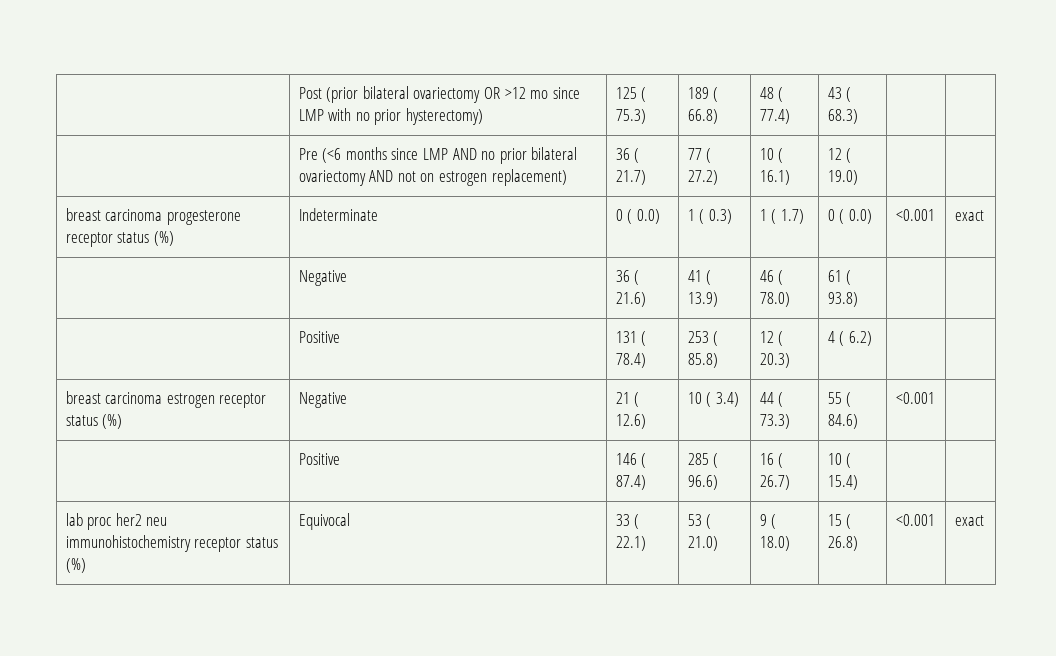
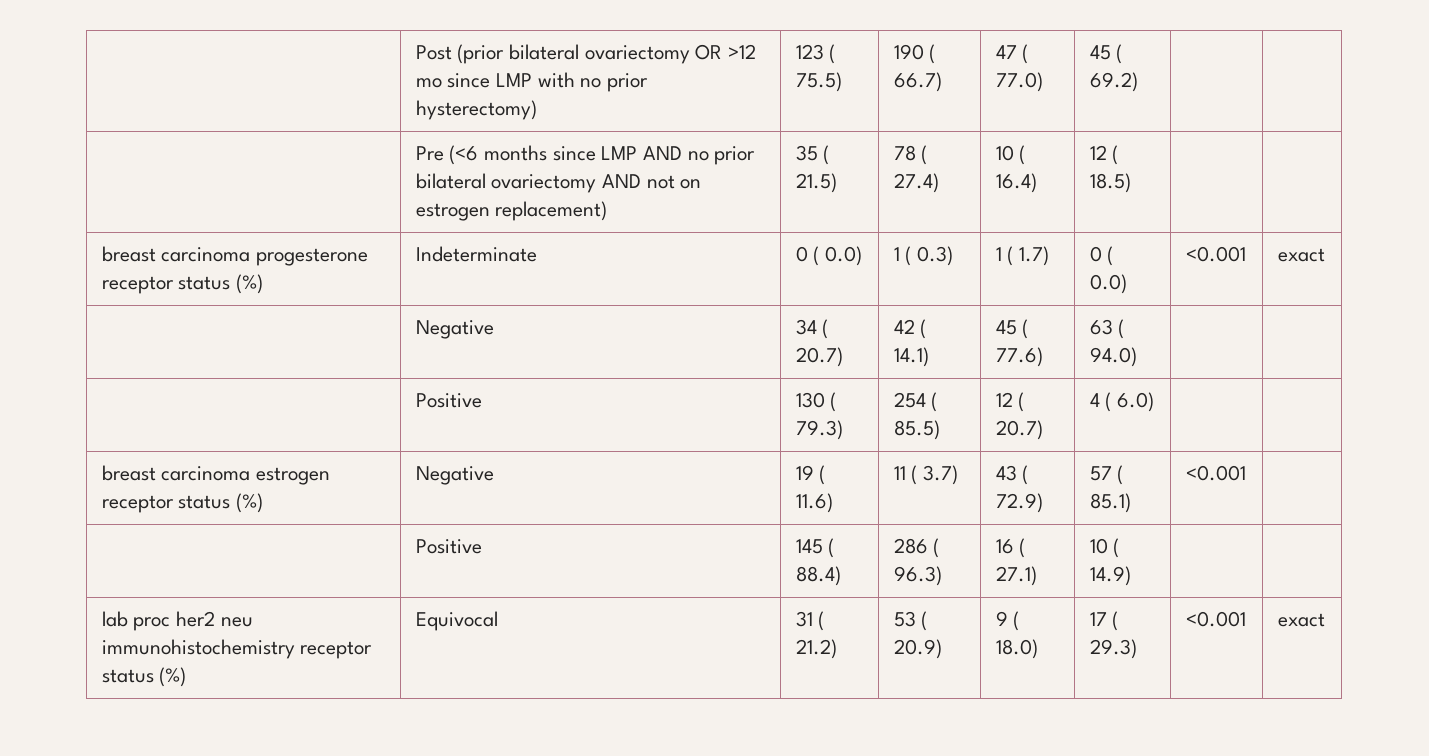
[615,87,647,102] [615,109,646,124] [687,87,719,102] [687,109,718,124] [759,87,784,102] [759,109,790,124] [827,87,852,102] [827,109,858,124] 125 ( 75.3) | 189 ( 66.8) | 48 ( 77.4) | 43 ( 68.3) -> [795,44,836,64] [795,72,842,92] [893,44,936,64] [893,72,942,92] [995,44,1029,64] [995,72,1043,92] [1089,44,1123,64] [1089,72,1138,92] 123 ( 75.5) | 190 ( 66.7) | 47 ( 77.0) | 45 ( 69.2)
[615,148,640,163] [615,170,646,185] [687,148,712,163] [687,170,718,185] [759,148,784,163] [759,170,790,185] [827,148,852,163] [827,170,858,185] 36 ( 21.7) | 77 ( 27.2) | 10 ( 16.1) | 12 ( 19.0) -> [795,145,830,165] [795,173,837,193] [893,145,928,165] [893,173,939,193] [995,145,1026,165] [995,173,1037,193] [1089,145,1119,165] [1089,173,1131,193] 35 ( 21.5) | 78 ( 27.4) | 10 ( 16.4) | 12 ( 18.5)
[615,270,640,285] [615,292,646,307] [687,270,712,285] [687,292,718,307] [759,270,784,285] [759,292,790,307] [827,270,852,285] [827,292,858,307] [298,331,340,343] [615,331,647,346] [615,353,646,368] [687,331,719,346] [687,353,718,368] [759,331,784,346] [759,353,790,368] 36 ( 21.6) | 41 ( 13.9) | 46 ( 78.0) | 61 ( 93.8) | | // | Positive | 131 ( 78.4) | 253 ( 85.8) | 12 ( 20.3) -> [795,319,829,339] [795,347,843,367] [893,319,927,339] [893,347,929,367] [995,319,1029,339] [995,347,1043,367] [1089,319,1125,339] [1089,347,1137,367] [415,393,482,408] [795,392,837,412] [795,420,843,440] [893,392,938,412] [893,420,940,440] [995,392,1025,412] [995,420,1043,440] 34 ( 20.7) | 42 ( 14.1) | 45 ( 77.6) | 63 ( 94.0) | | // | Positive | 130 ( 79.3) | 254 ( 85.5) | 12 ( 20.7)
[848,331,872,346] 6.2) -> [1116,392,1154,412] 6.0)
[615,392,640,407] [615,414,646,429] [687,392,739,407] [759,392,784,407] [759,414,790,429] [827,392,852,407] [827,414,858,429] [895,392,935,404] [298,453,340,465] [615,453,647,468] [615,475,646,490] [687,453,719,468] [687,475,718,490] 21 ( 12.6) | 10 ( 3.4) | 44 ( 73.3) | 55 ( 84.6) | <0.001 | // | Positive | 146 ( 87.4) | 285 ( 96.6) -> [795,465,826,485] [795,493,833,513] [893,465,958,485] [995,465,1029,485] [995,493,1043,513] [1089,465,1124,485] [1089,493,1131,513] [1185,465,1246,481] [415,539,482,554] [795,538,835,558] [795,566,841,586] [893,538,940,558] [893,566,942,586] 19 ( 11.6) | 11 ( 3.7) | 43 ( 72.9) | 57 ( 85.1) | <0.001 | // | Positive | 145 ( 88.4) | 286 ( 96.3)
[759,475,790,490] [827,453,852,468] [827,475,858,490] 26.7) | 10 ( 15.4) -> [995,566,1037,586] [1089,538,1120,558] [1089,566,1131,586] 27.1) | 10 ( 14.9)
[615,514,640,529] [615,536,646,551] 33 ( 22.1) -> [795,611,825,631] [795,639,837,659] 31 ( 21.2)
[687,536,718,551] 21.0) -> [893,639,942,659] 20.9)
[827,514,852,529] [827,536,858,551] 15 ( 26.8) -> [1089,611,1119,631] [1089,639,1137,659] 17 ( 29.3)

